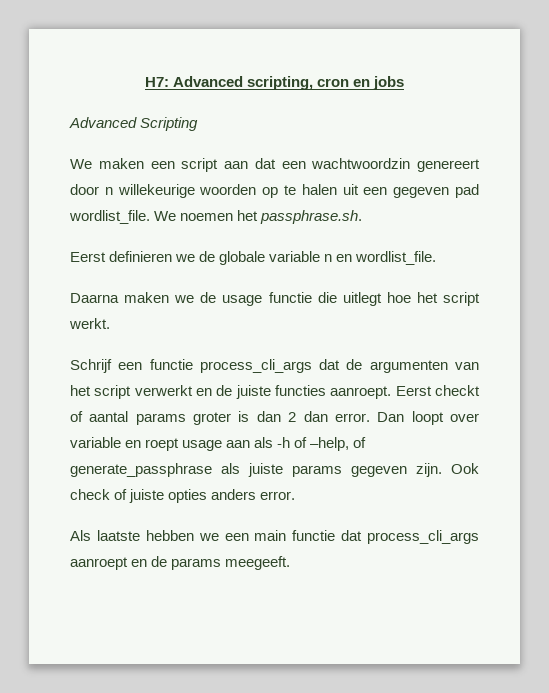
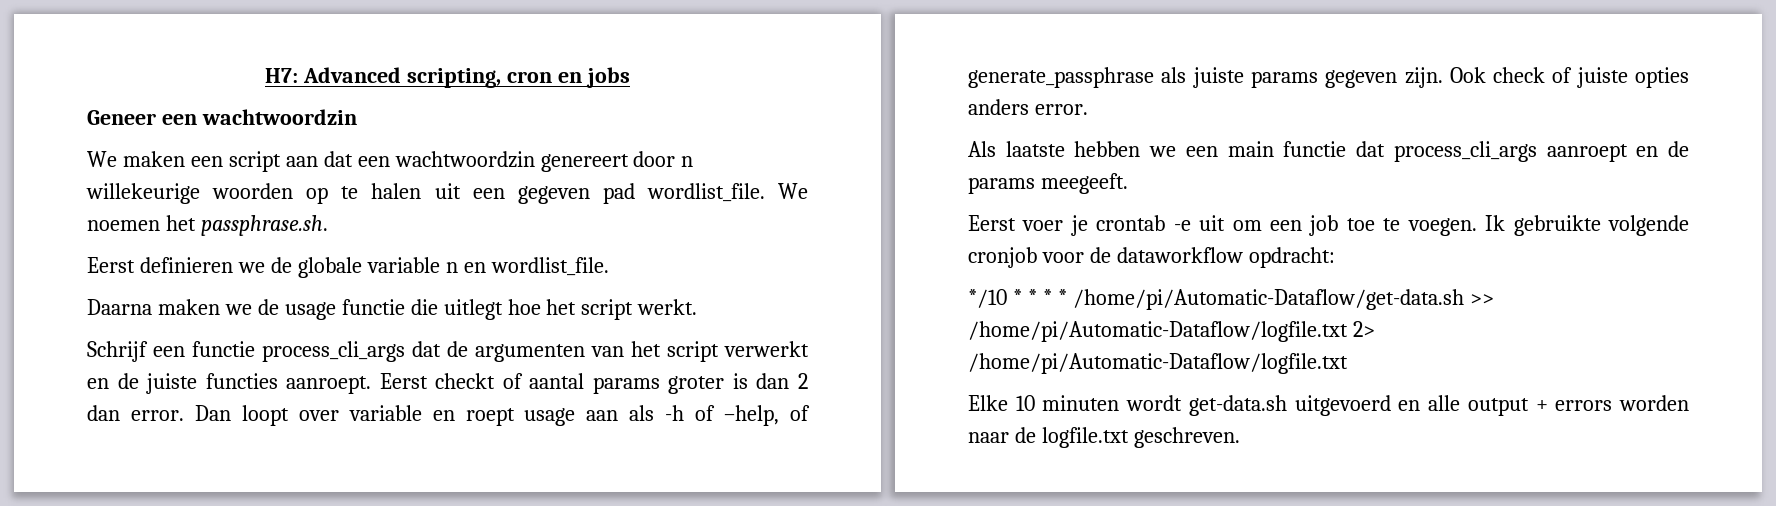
[69,117,199,131] Advanced Scripting -> [87,109,357,125] Geneer een wachtwoordzin
(291, 563) none -> [968,215,1689,236] [968,247,1335,268] [968,289,1494,310] [968,321,1375,342] [968,353,1348,374] [968,395,1689,416] [968,427,1240,448] // Eerst voer je crontab -e uit om een job toe te voegen. Ik gebruikte volgende cronjob voor de dataworkflow opdracht: // */10 * * * * /home/pi/Automatic-Dataflow/get-data.sh >> /home/pi/Automatic-Dataflow/logfile.txt 2> /home/pi/Automatic-Dataflow/logfile.txt // Elke 10 minuten wordt get-data.sh uitgevoerd en alle output + errors worden naar de logfile.txt geschreven.

